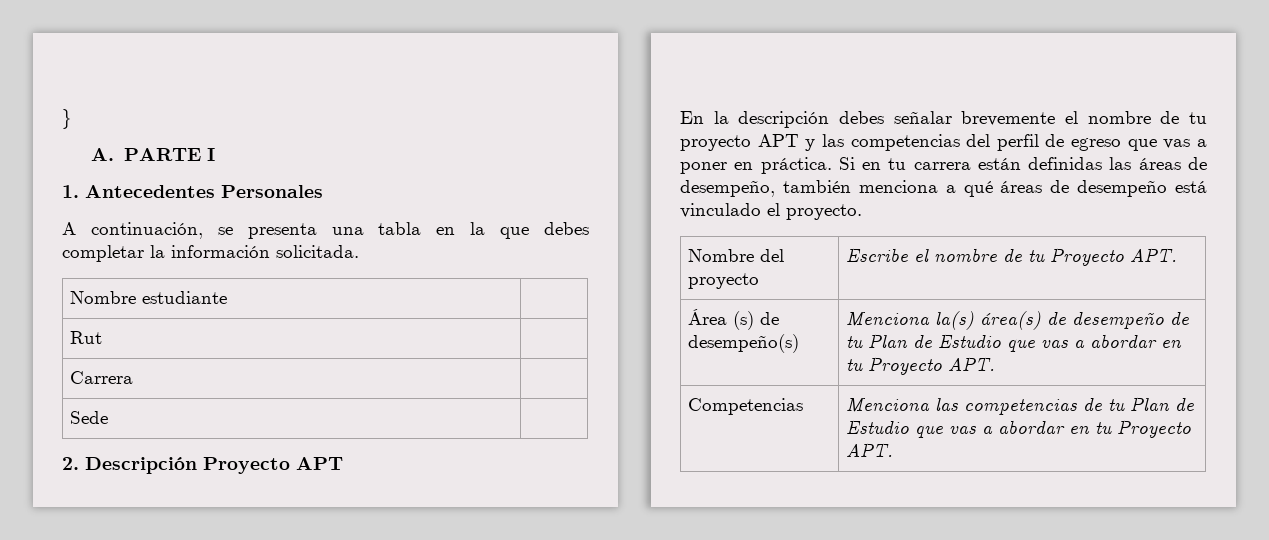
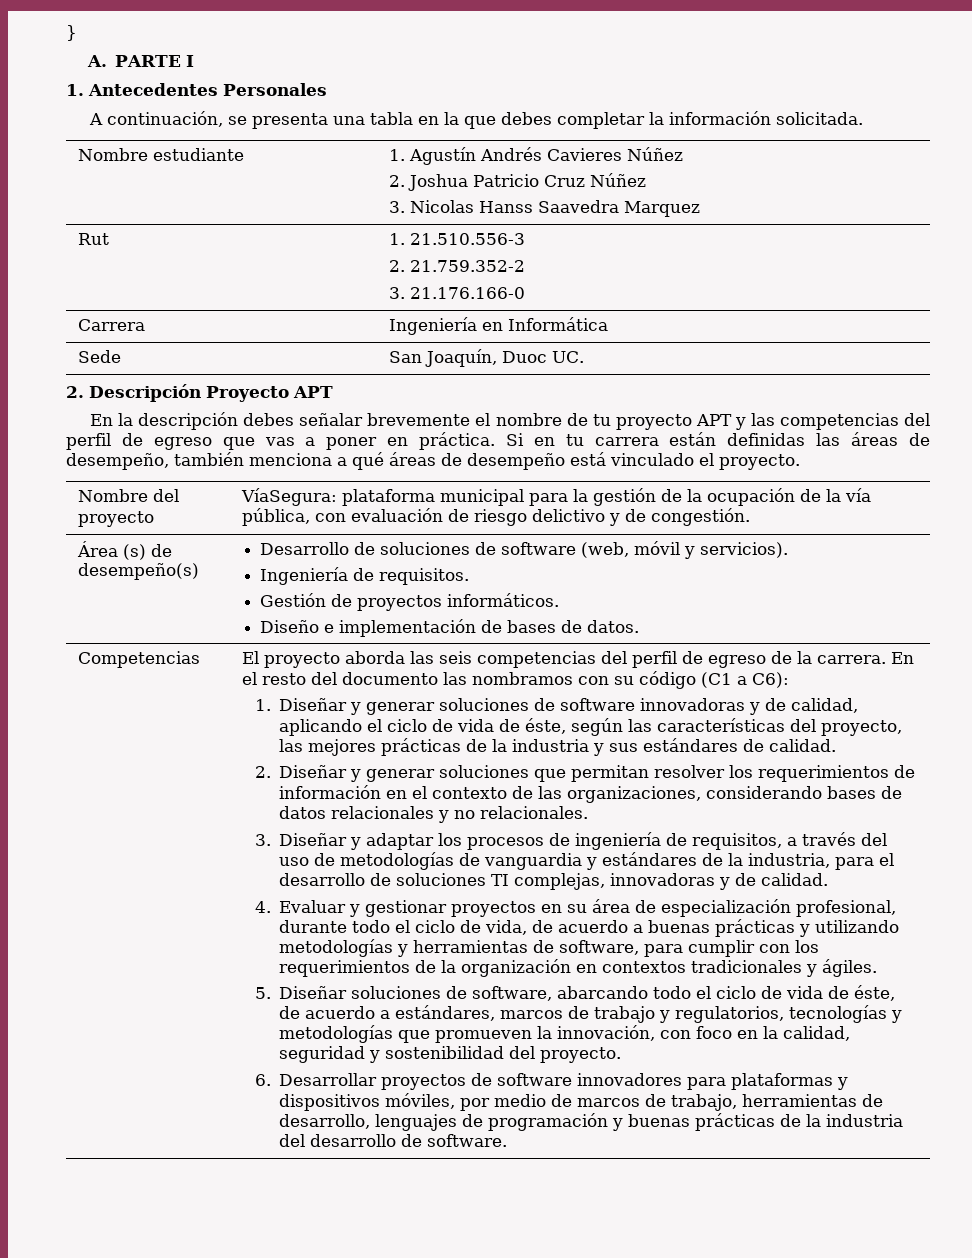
[70,331,103,344] [70,371,134,384] [70,411,109,424] // Rut | // Carrera | // Sede | -> [388,147,683,165] [388,173,646,191] [388,200,700,217] [77,233,109,245] [388,233,525,245] [388,260,525,272] [388,287,525,299] [77,319,145,331] [388,317,608,335] [77,350,121,363] [388,349,584,367] 1. Agustín Andrés Cavieres Núñez // 2. Joshua Patricio Cruz Núñez // 3. Nicolas Hanss Saavedra Marquez // Rut | 1. 21.510.556-3 // 2. 21.759.352-2 // 3. 21.176.166-0 // Carrera | Ingeniería en Informática // Sede | San Joaquín, Duoc UC.
[846,248,1178,266] [688,309,780,330] [688,334,800,353] [846,311,1190,330] [846,334,1183,352] [846,357,996,375] [688,398,804,415] [846,397,1195,415] [846,420,1192,438] [846,443,894,457] Escribe el nombre de tu Proyecto APT. // Área (s) de desempeño(s) | Menciona la(s) área(s) de desempeño de tu Plan de Estudio que vas a abordar en tu Proyecto APT. // Competencias | Menciona las competencias de tu Plan de Estudio que vas a abordar en tu Proyecto APT. -> [240,488,871,506] [241,508,750,526] [76,541,172,560] [77,563,199,580] [260,541,789,559] [260,567,470,585] [260,593,560,611] [260,619,640,637] [77,651,200,668] [241,651,914,668] [241,671,789,689] [255,698,859,715] [279,718,903,736] [279,738,837,756] [255,765,916,782] [279,785,903,803] [279,806,589,823] [255,832,888,850] [279,852,895,870] [279,873,829,890] [255,899,897,917] [279,919,900,937] [279,939,820,957] [279,959,878,977] [255,985,896,1001] [279,1005,903,1023] [279,1025,851,1043] [279,1046,622,1063] [255,1073,849,1090] [279,1093,884,1111] [279,1113,904,1131] [279,1134,508,1147] VíaSegura: plataforma municipal para la gestión de la ocupación de la vía pública, con evaluación de riesgo delictivo y de congestión. // Área (s) de desempeño(s) | Desarrollo de soluciones de software (web, móvil y servicios). // Ingeniería de requisitos. // Gestión de proyectos informáticos. // Diseño e implementación de bases de datos. // Competencias | El proyecto aborda las seis competencias del perfil de egreso de la carrera. En el resto del documento las nombramos con su código (C1 a C6): // 1. Diseñar y generar soluciones de software innovadoras y de calidad, aplicando el ciclo de vida de éste, según las características del proyecto, las mejores prácticas de la industria y sus estándares de calidad. // 2. Diseñar y generar soluciones que permitan resolver los requerimientos de información en el contexto de las organizaciones, considerando bases de datos relacionales y no relacionales. // 3. Diseñar y adaptar los procesos de ingeniería de requisitos, a través del uso de metodologías de vanguardia y estándares de la industria, para el desarrollo de soluciones TI complejas, innovadoras y de calidad. // 4. Evaluar y gestionar proyectos en su área de especialización profesional, durante todo el ciclo de vida, de acuerdo a buenas prácticas y utilizando metodologías y herramientas de software, para cumplir con los requerimientos de la organización en contextos tradicionales y ágiles. // 5. Diseñar soluciones de software, abarcando todo el ciclo de vida de éste, de acuerdo a estándares, marcos de trabajo y regulatorios, tecnologías y metodologías que promueven la innovación, con foco en la calidad, seguridad y sostenibilidad del proyecto. // 6. Desarrollar proyectos de software innovadores para plataformas y dispositivos móviles, por medio de marcos de trabajo, herramientas de desarrollo, lenguajes de programación y buenas prácticas de la industria del desarrollo de software.

